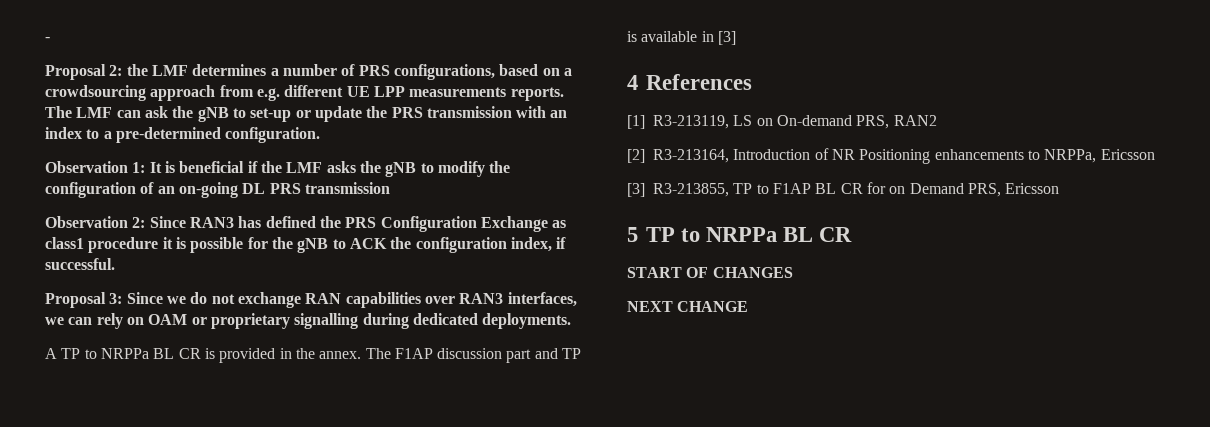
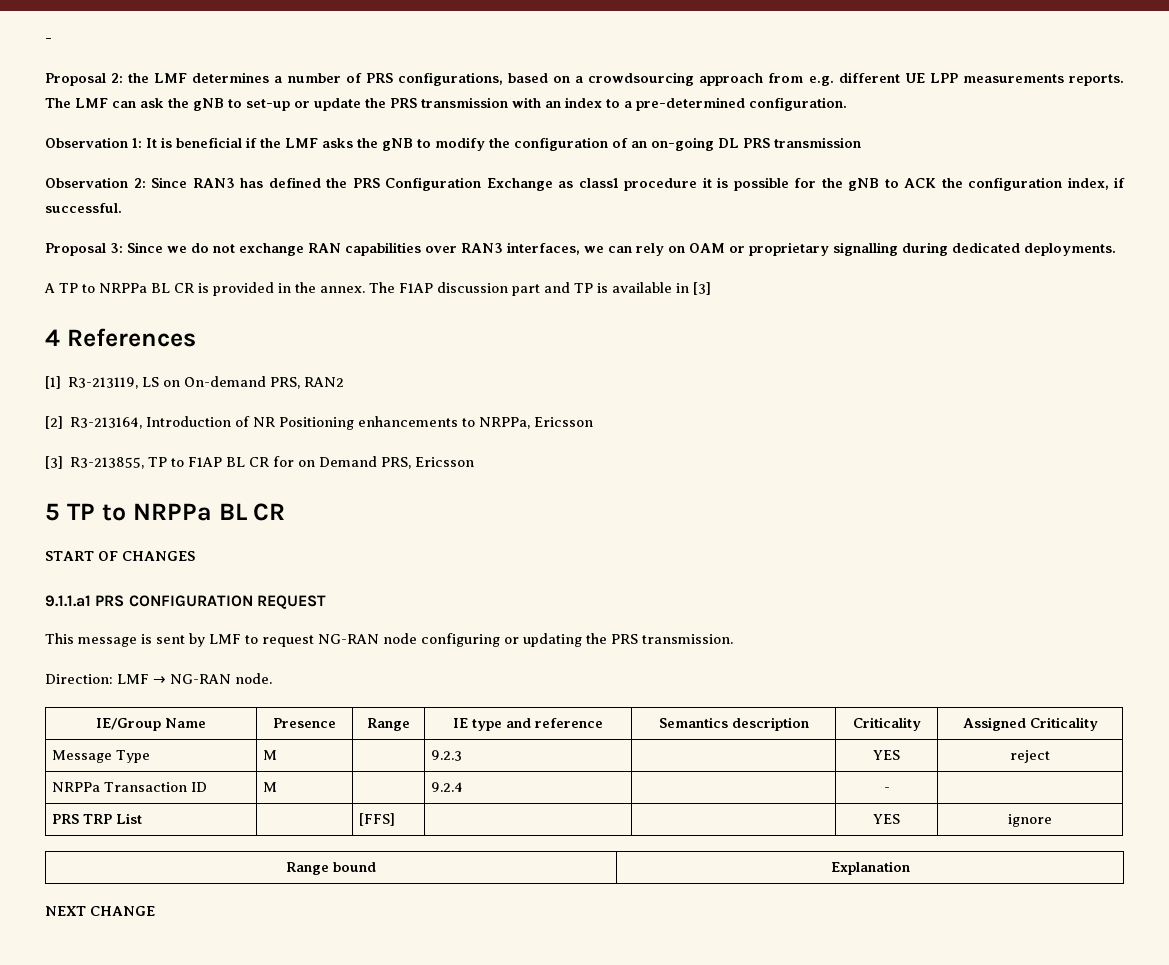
(793, 272) none -> [45,595,326,609] [45,633,733,647] [45,673,272,684] [96,718,206,731] [273,718,336,728] [367,718,410,731] [453,718,603,731] [658,717,809,731] [852,717,921,731] [962,717,1098,731] [52,750,151,763] [263,750,278,760] [431,750,463,761] [873,750,900,760] [1010,750,1050,763] [52,782,208,792] [263,782,278,792] [431,782,464,792] [883,787,890,792] [52,813,143,824] [359,813,396,826] [873,814,900,824] [1008,814,1052,827] [286,862,376,875] [830,861,910,875] // 9.1.1.a1 PRS CONFIGURATION REQUEST // This message is sent by LMF to request NG-RAN node configuring or updating the PRS transmission. // Direction: LMF → NG-RAN node. // IE/Group Name | Presence | Range | IE type and reference | Semantics description | Criticality | Assigned Criticality // Message Type | M | | 9.2.3 | | YES | reject // NRPPa Transaction ID | M | | 9.2.4 | | - | // PRS TRP List | | [FFS] | | | YES | ignore // Range bound | Explanation

